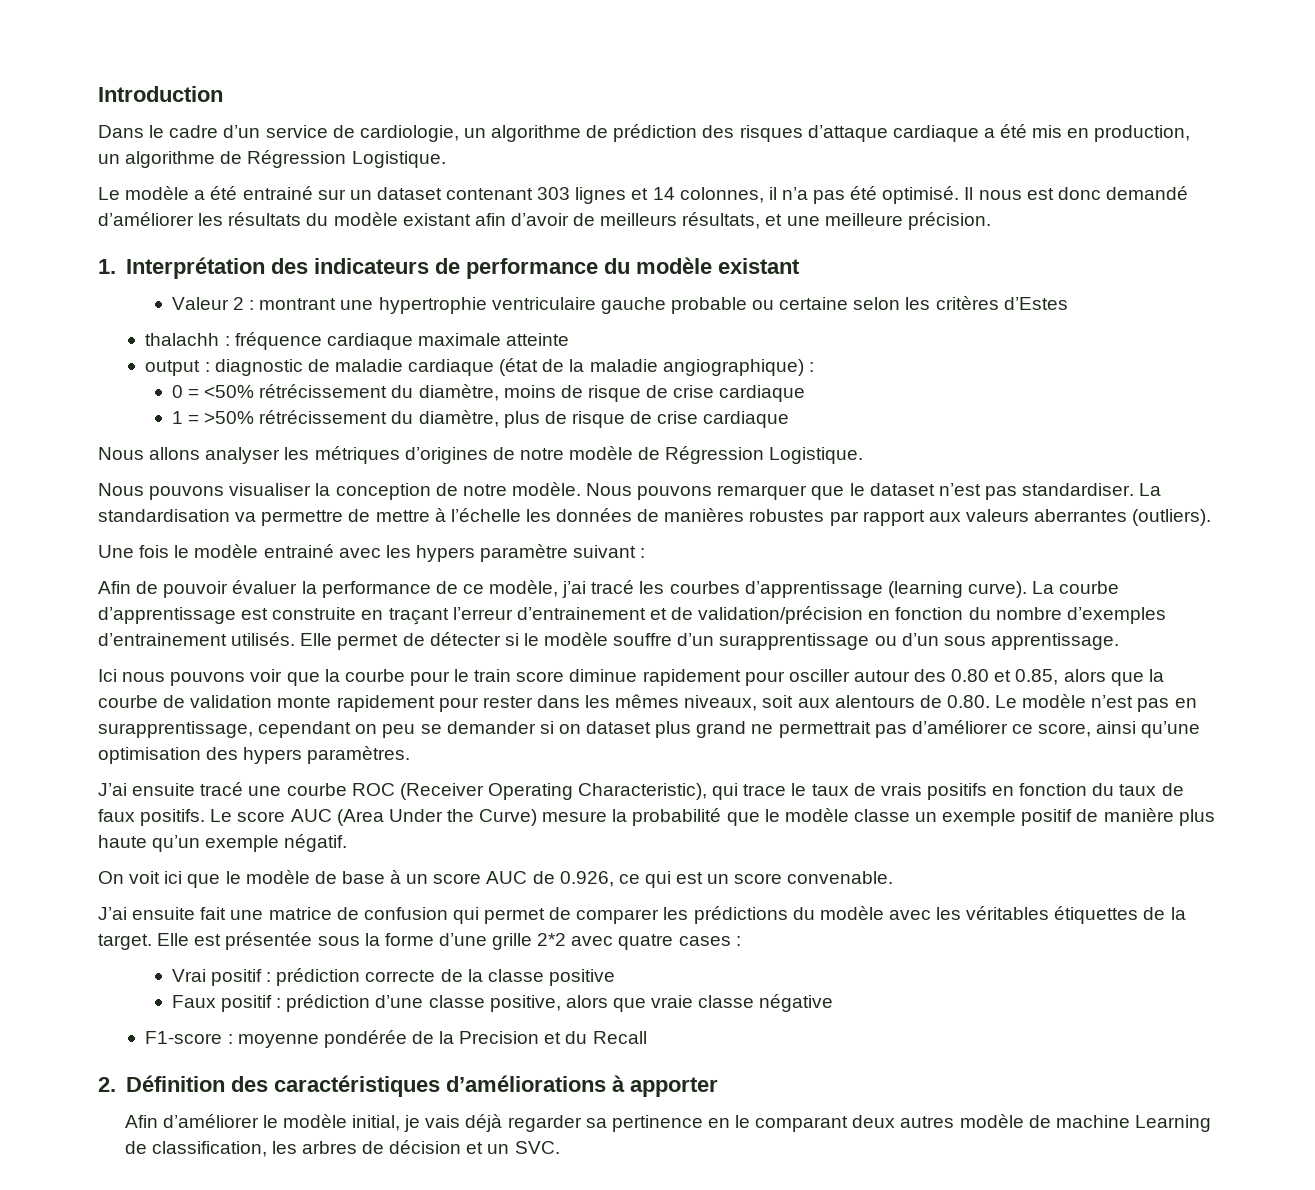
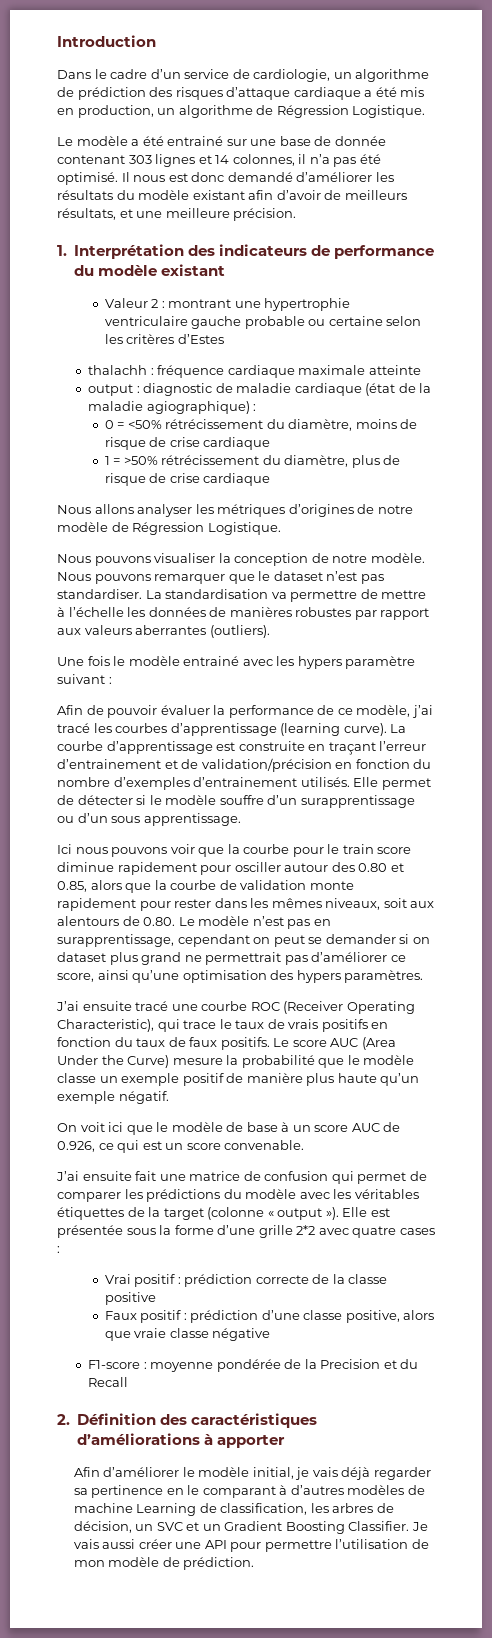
[349,187,442,200] un dataset -> [250,136,386,146] une base de donnée
[662,359,804,376] angiographique) -> [146,401,250,414] agiographique)
[382,724,416,738] peu -> [273,935,305,947] peut
[98,934,152,950] target. -> [163,1207,339,1220] target (colonne « output »).
[852,1114,1024,1128] deux autres modèle -> [279,1485,405,1495] à d’autres modèles
[389,1140,560,1154] décision et un SVC. -> [73,1521,428,1534] [73,1539,429,1552] [73,1557,255,1570] décision, un SVC et un Gradient Boosting Classifier. Je vais aussi créer une API pour permettre l’utilisation de mon modèle de prédiction.

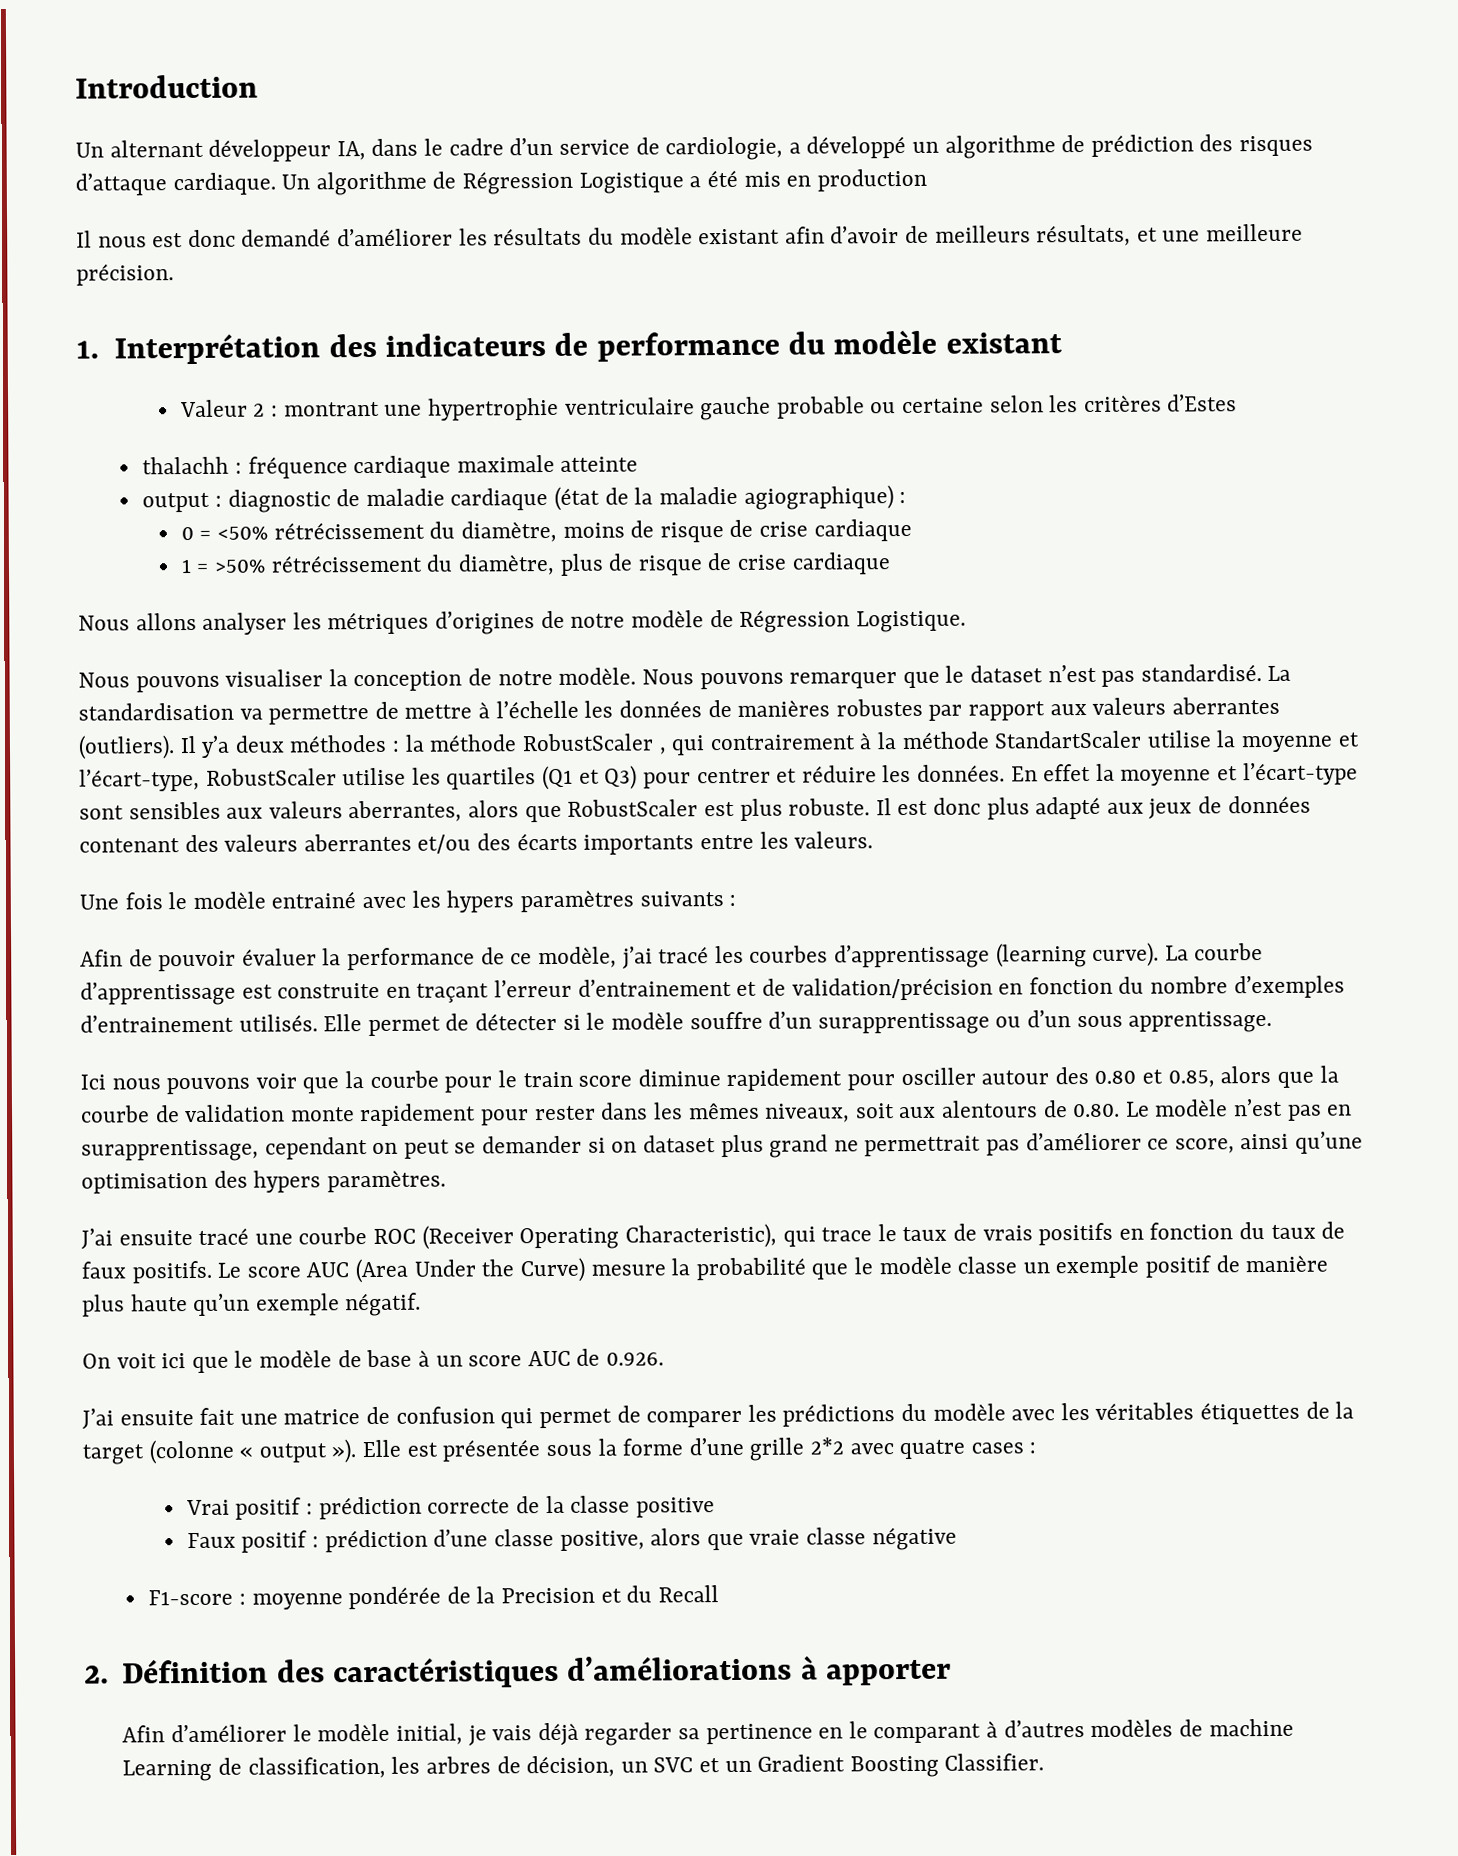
[57,70,91,79] Dans -> [75,138,419,162] Un alternant développeur IA, dans
(331, 75) none -> [788,135,907,159] a développé
[293,87,425,100] [57,105,426,118] [57,136,386,146] [57,154,381,167] [57,172,118,185] cardiaque a été mis en production, un algorithme de Régression Logistique. // Le modèle a été entrainé sur une base de donnée contenant 303 lignes et 14 colonnes, il n’a pas été optimisé. -> [172,168,927,196] cardiaque. Un algorithme de Régression Logistique a été mis en production //
[57,589,142,599] standardiser. -> [1140,664,1262,682] standardisé.
(270, 631) none -> [179,730,1359,758] [79,762,1358,792] [79,795,1311,823] [79,831,874,855] Il y’a deux méthodes : la méthode RobustScaler , qui contrairement à la méthode StandartScaler utilise la moyenne et l’écart-type, RobustScaler utilise les quartiles (Q1 et Q3) pour centrer et réduire les données. En effet la moyenne et l’écart-type sont sensibles aux valeurs aberrantes, alors que RobustScaler est plus robuste. Il est donc plus adapté aux jeux de données contenant des valeurs aberrantes et/ou des écarts importants entre les valeurs.
[345,656,416,669] [57,674,105,684] paramètre suivant -> [519,889,724,913] paramètres suivants
[57,1140,305,1153] 0.926, ce qui est un score convenable. -> [605,1352,664,1366] 0.926.
[411,1522,428,1531] [73,1539,429,1552] [73,1557,255,1570] Je vais aussi créer une API pour permettre l’utilisation de mon modèle de prédiction. -> (1045, 1762) none

